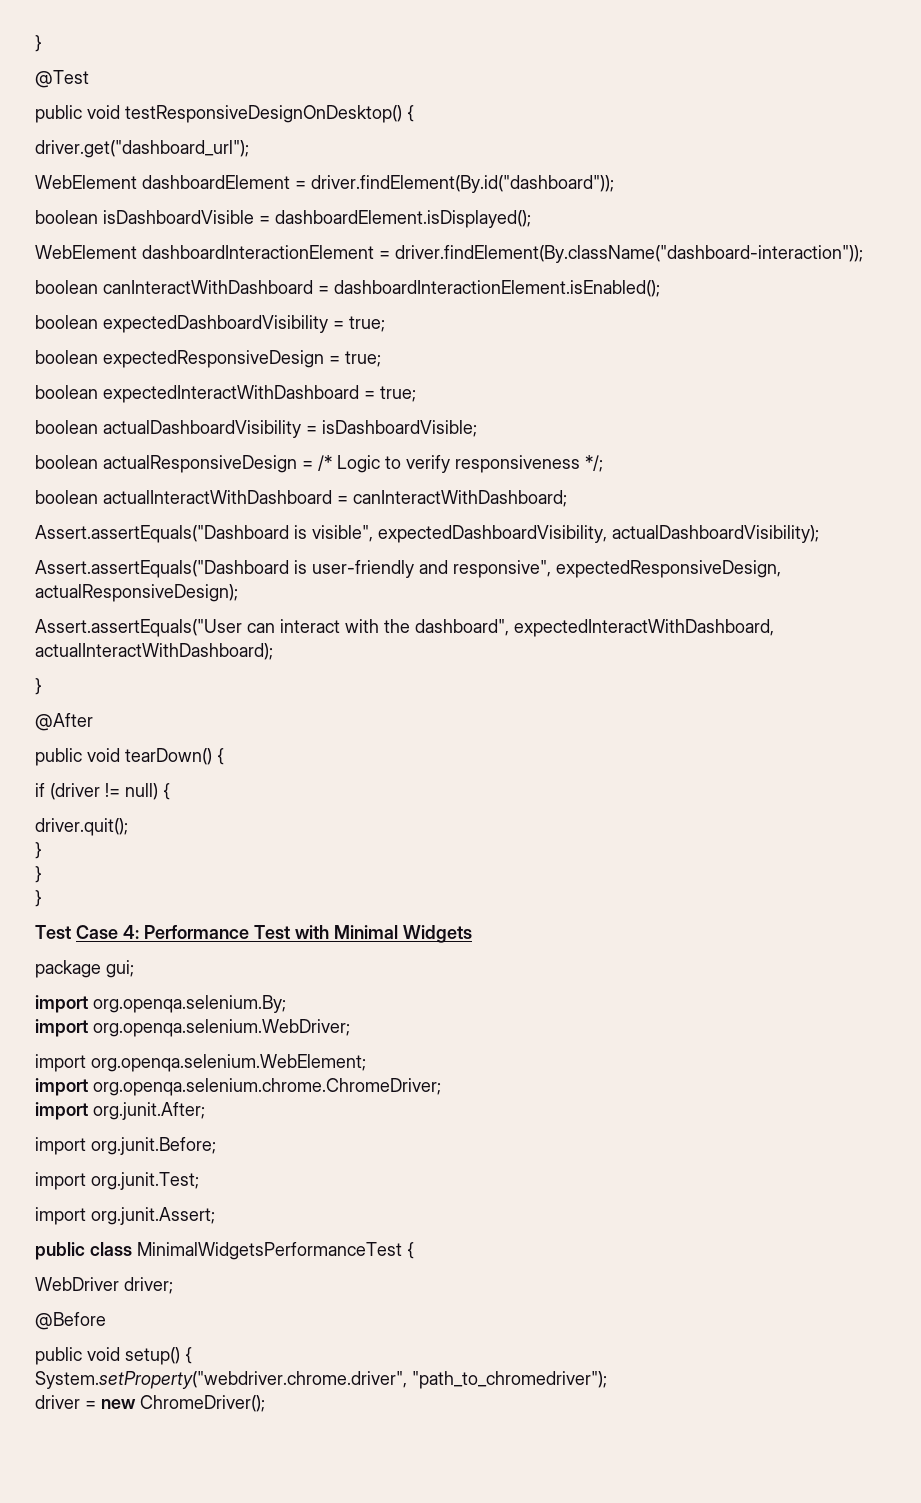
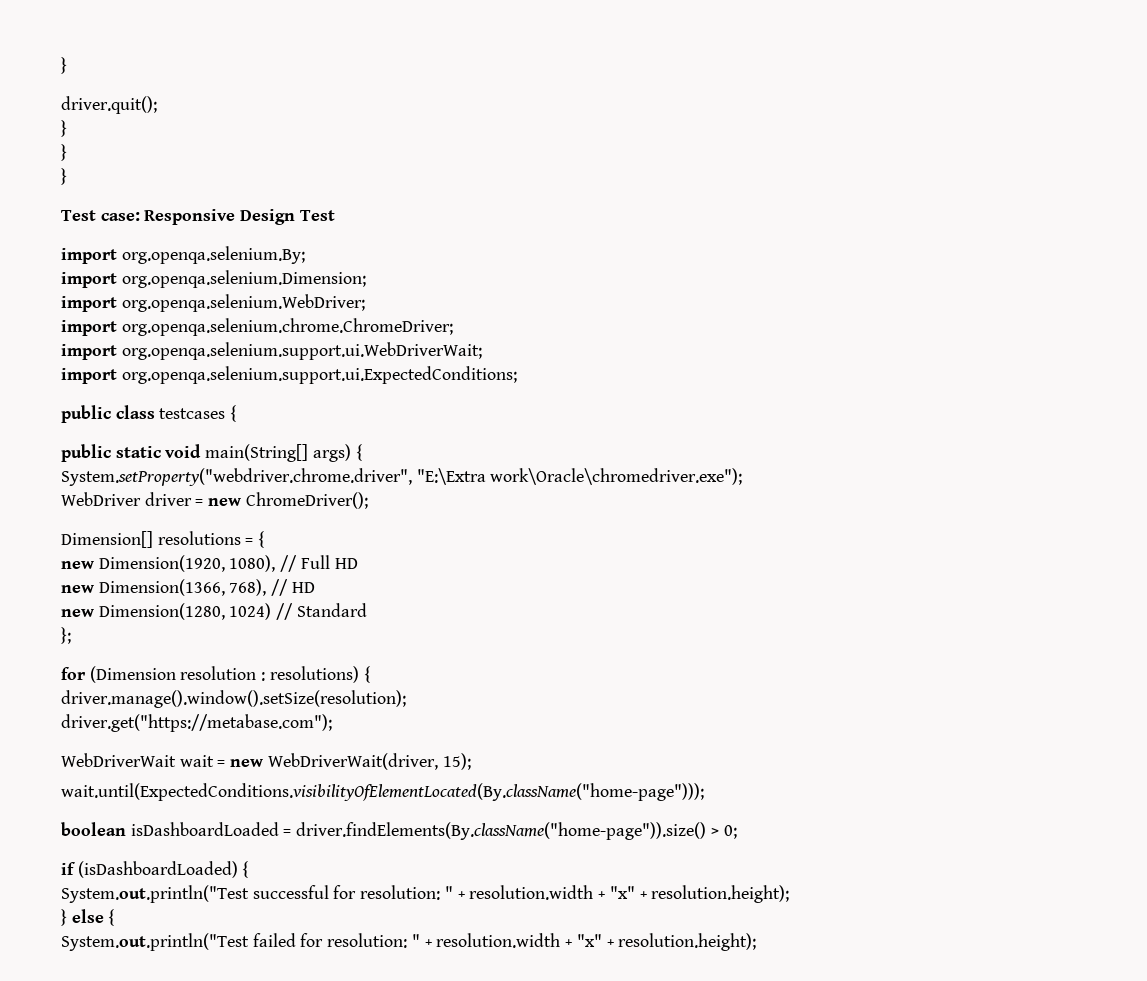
[35,35,42,52] [35,70,89,88] [35,105,414,123] [35,140,249,158] [35,175,614,193] [35,210,531,228] [35,245,863,263] [35,280,660,297] [35,315,385,333] [35,350,381,368] [35,385,416,403] [35,420,477,438] [35,455,603,473] [35,490,567,507] [35,525,819,543] [35,560,781,578] [35,584,238,602] [35,619,774,637] [35,643,273,660] [35,678,42,695] [35,713,93,731] [35,748,224,766] [35,783,170,800] } // @Test // public void testResponsiveDesignOnDesktop() { // driver.get("dashboard_url"); // WebElement dashboardElement = driver.findElement(By.id("dashboard")); // boolean isDashboardVisible = dashboardElement.isDisplayed(); // WebElement dashboardInteractionElement = driver.findElement(By.className("dashboard-interaction")); // boolean canInteractWithDashboard = dashboardInteractionElement.isEnabled(); // boolean expectedDashboardVisibility = true; // boolean expectedResponsiveDesign = true; // boolean expectedInteractWithDashboard = true; // boolean actualDashboardVisibility = isDashboardVisible; // boolean actualResponsiveDesign = /* Logic to verify responsiveness */; // boolean actualInteractWithDashboard = canInteractWithDashboard; // Assert.assertEquals("Dashboard is visible", expectedDashboardVisibility, actualDashboardVisibility); // Assert.assertEquals("Dashboard is user-friendly and responsive", expectedResponsiveDesign, actualResponsiveDesign); // Assert.assertEquals("User can interact with the dashboard", expectedInteractWithDashboard, actualInteractWithDashboard); // } // @After // public void tearDown() { // if (driver != null) { -> [61,57,67,74] }
[76,925,472,943] [35,960,134,978] Case 4: Performance Test with Minimal Widgets // package gui; -> [100,209,335,225] case: Responsive Design Test
[93,1019,350,1037] [35,1054,366,1072] org.openqa.selenium.WebDriver; // import org.openqa.selenium.WebElement; -> [121,270,366,288] [61,294,365,312] org.openqa.selenium.Dimension; // import org.openqa.selenium.WebDriver;
[93,1102,205,1120] [35,1137,216,1155] [35,1172,199,1190] [35,1207,215,1225] org.junit.After; // import org.junit.Before; // import org.junit.Test; // import org.junit.Assert; -> [121,342,482,360] [61,366,517,384] org.openqa.selenium.support.ui.WebDriverWait; // import org.openqa.selenium.support.ui.ExpectedConditions;
[137,1242,414,1260] [35,1277,173,1294] [35,1312,106,1330] [35,1347,180,1365] MinimalWidgetsPerformanceTest { // WebDriver driver; // @Before // public void setup() -> [159,405,237,422] [61,444,351,462] testcases { // public static void main(String[] args)
[412,1371,607,1389] "path_to_chromedriver"); // -> [416,468,743,485] [61,492,141,506] "E:\Extra work\Oracle\chromedriver.exe"); // WebDriver
(265, 1403) none -> [61,531,265,548] [61,555,358,572] [61,579,315,596] [61,603,367,620] [61,627,71,644] [61,666,370,683] [61,690,406,708] [61,714,332,732] [61,753,471,770] [61,783,704,801] [61,822,737,840] [61,861,249,878] [61,885,790,903] [61,909,115,926] [61,933,757,951] // Dimension[] resolutions = { // new Dimension(1920, 1080), // Full HD // new Dimension(1366, 768), // HD // new Dimension(1280, 1024) // Standard // }; // for (Dimension resolution : resolutions) { // driver.manage().window().setSize(resolution); // driver.get("https://metabase.com"); // WebDriverWait wait = new WebDriverWait(driver, 15); // wait.until(ExpectedConditions.visibilityOfElementLocated(By.className("home-page"))); // boolean isDashboardLoaded = driver.findElements(By.className("home-page")).size() > 0; // if (isDashboardLoaded) { // System.out.println("Test successful for resolution: " + resolution.width + "x" + resolution.height); // } else { // System.out.println("Test failed for resolution: " + resolution.width + "x" + resolution.height);

